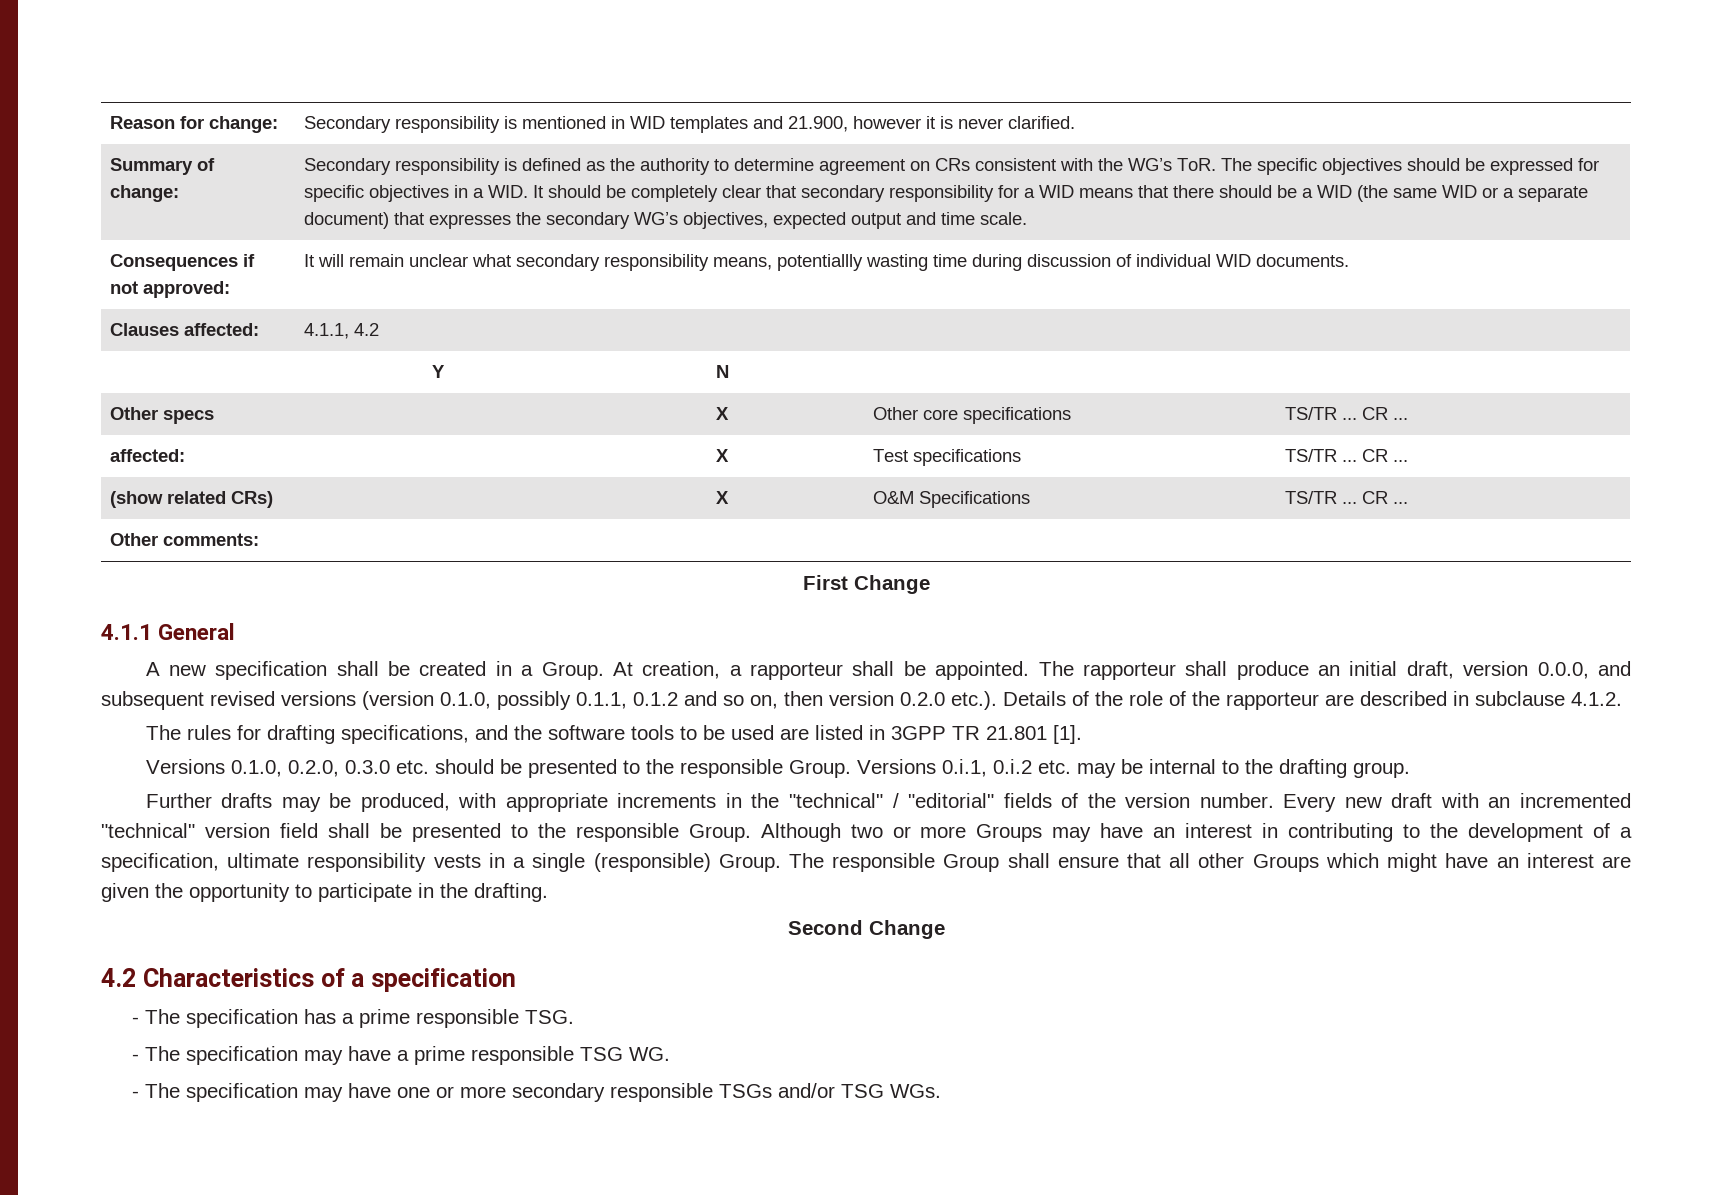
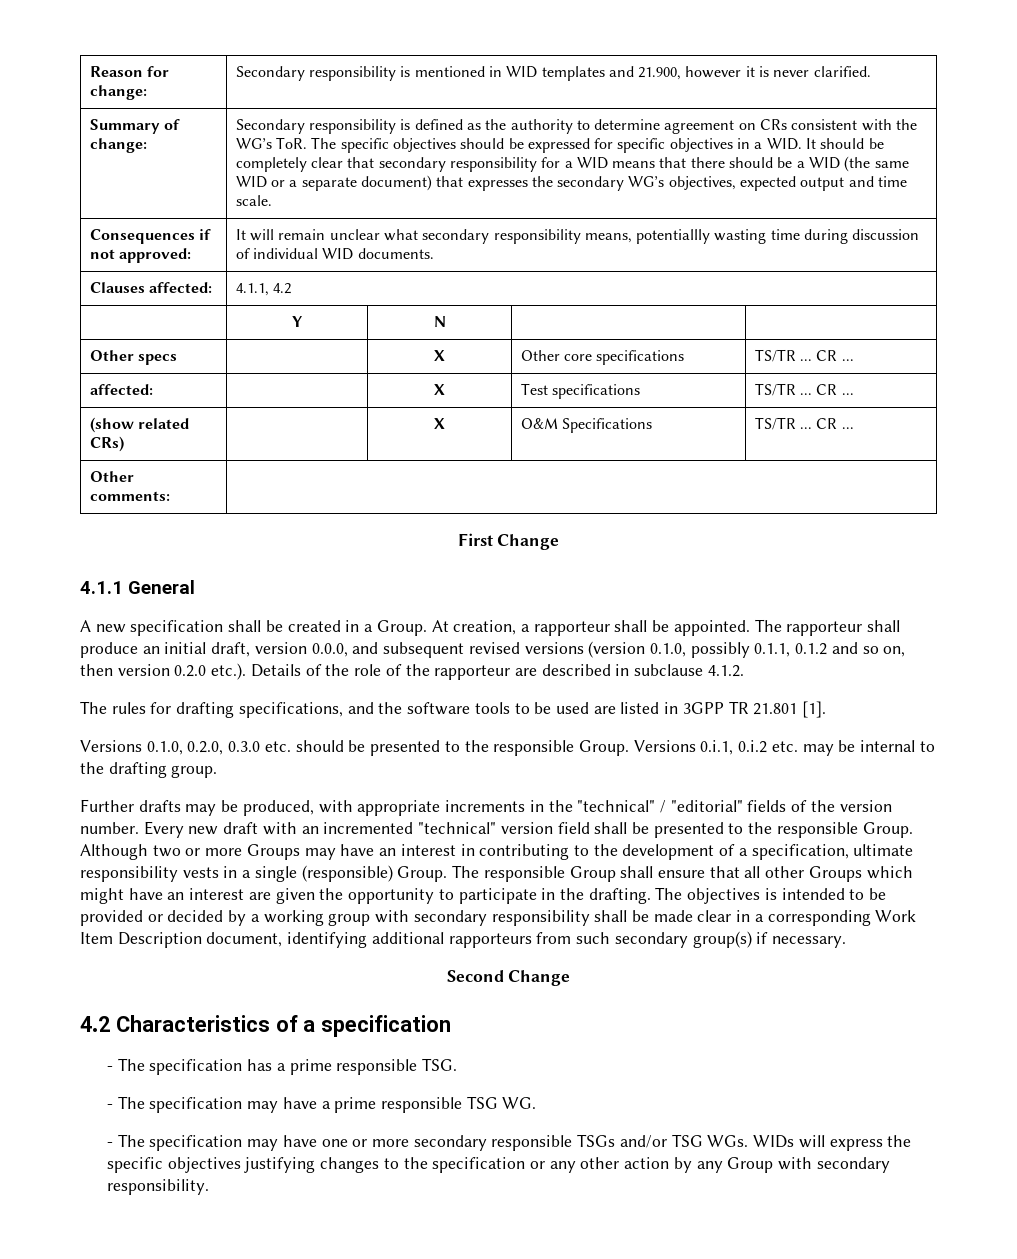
(548, 892) none -> [655,887,887,904] [80,910,917,926] [80,931,846,948] The objectives is intended to be provided or decided by a working group with secondary responsibility shall be made clear in a corresponding Work Item Description document, identifying additional rapporteurs from such secondary group(s) if necessary.
(941, 1091) none -> [753,1135,912,1151] [106,1157,890,1173] [106,1179,209,1195] WIDs will express the specific objectives justifying changes to the specification or any other action by any Group with secondary responsibility.

